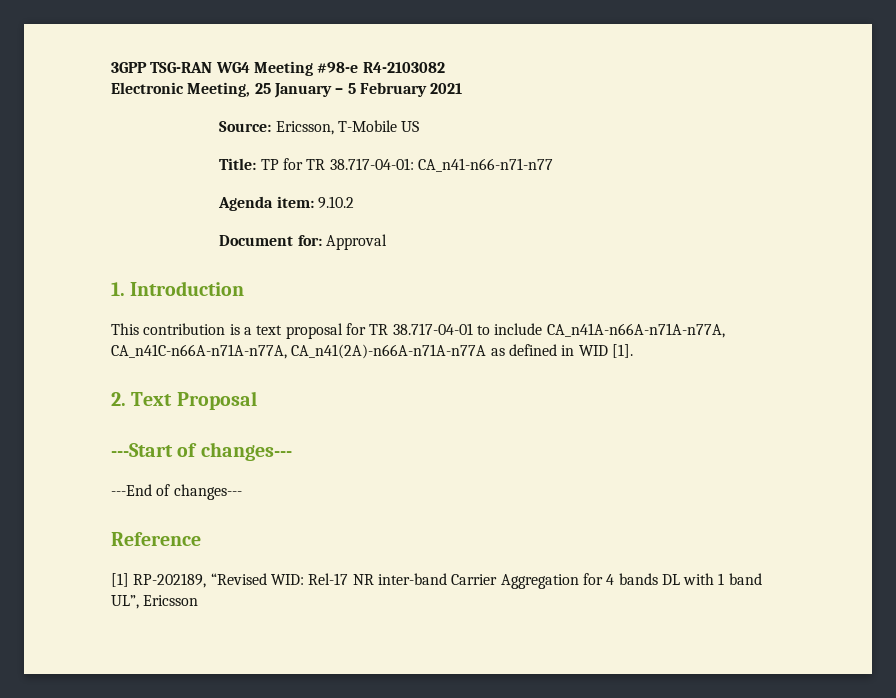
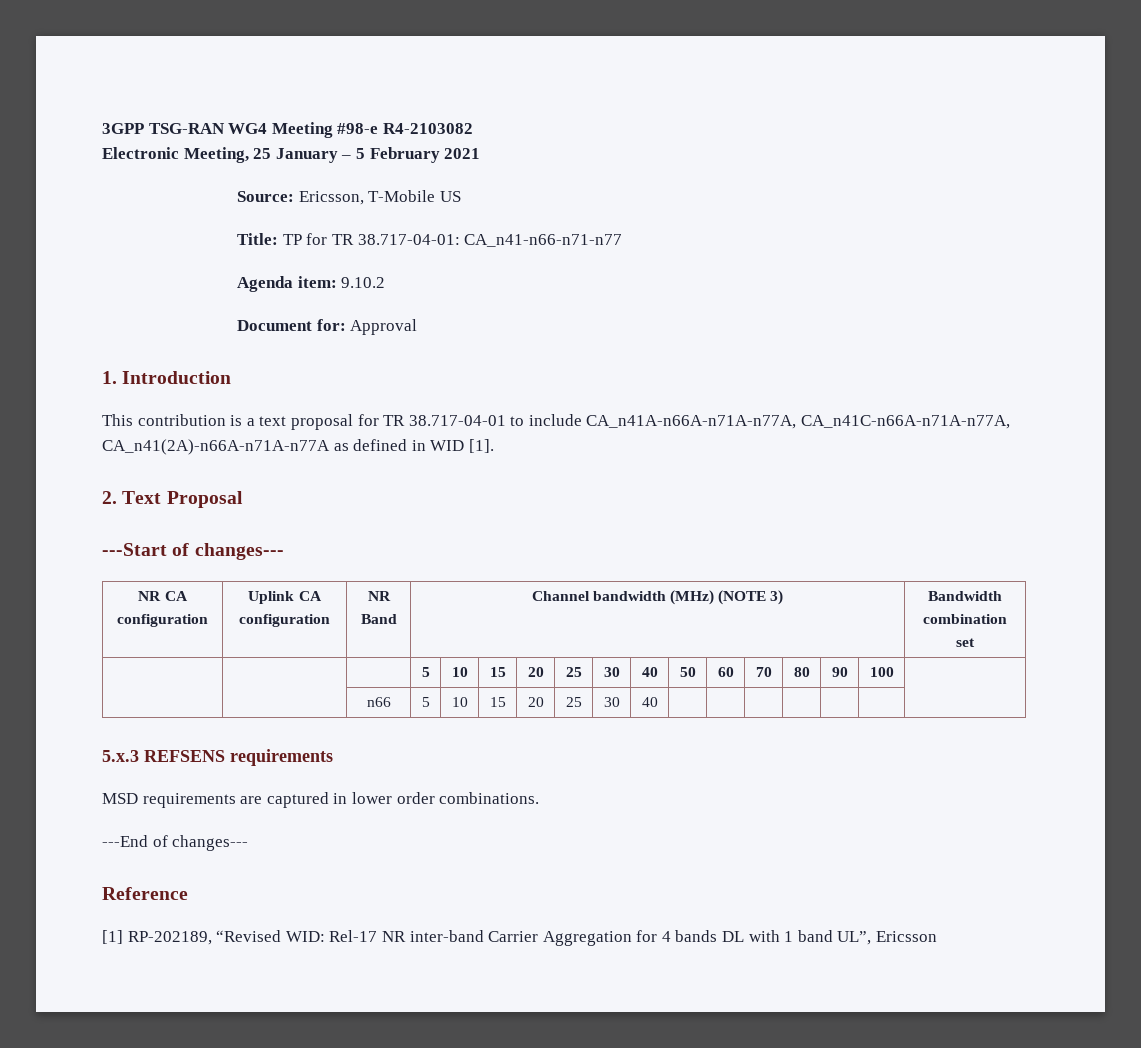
(292, 451) none -> [138,591,188,601] [117,614,208,627] [248,591,322,604] [239,614,330,627] [367,591,391,601] [360,614,397,624] [531,590,784,605] [928,591,1002,601] [923,614,1007,624] [956,638,975,647] [421,667,430,677] [451,667,468,677] [489,667,506,677] [527,667,544,677] [565,667,582,677] [603,667,620,677] [641,667,658,677] [679,667,696,677] [717,667,734,677] [755,667,772,677] [793,667,810,677] [831,667,848,677] [869,667,894,677] [366,697,391,707] [421,697,430,707] [451,697,468,707] [489,697,506,707] [527,697,544,707] [565,697,582,707] [603,697,620,707] [641,697,658,707] [102,749,333,766] [102,792,540,808] // NR CA configuration | Uplink CA configuration | NR Band | Channel bandwidth (MHz) (NOTE 3) | Bandwidth combination set // | | | 5 | 10 | 15 | 20 | 25 | 30 | 40 | 50 | 60 | 70 | 80 | 90 | 100 | // | | n66 | 5 | 10 | 15 | 20 | 25 | 30 | 40 | | | | | | | // 5.x.3 REFSENS requirements // MSD requirements are captured in lower order combinations.

